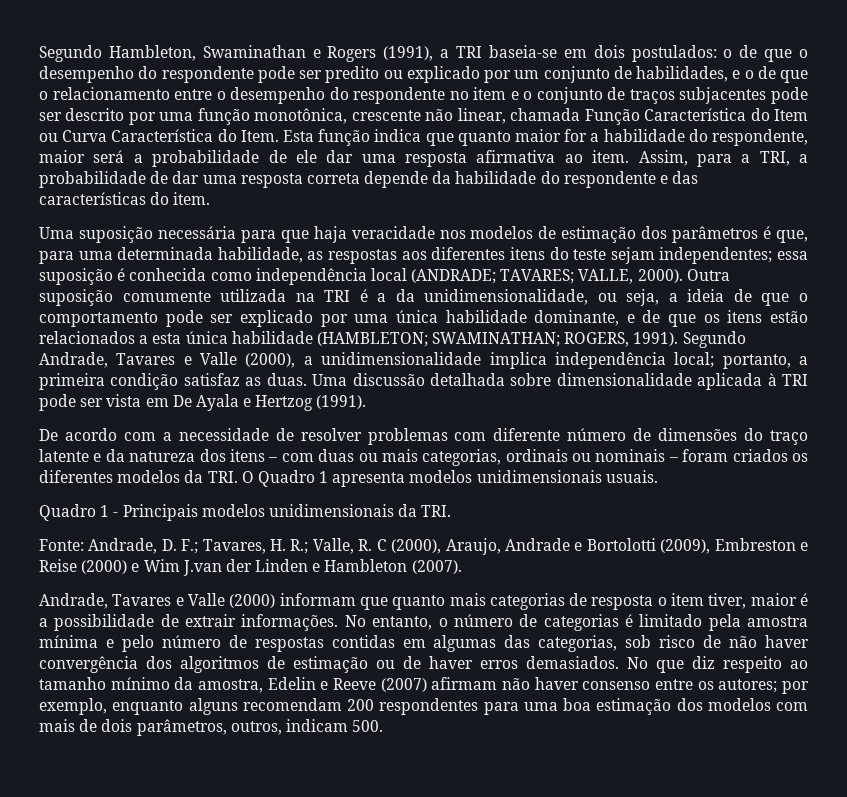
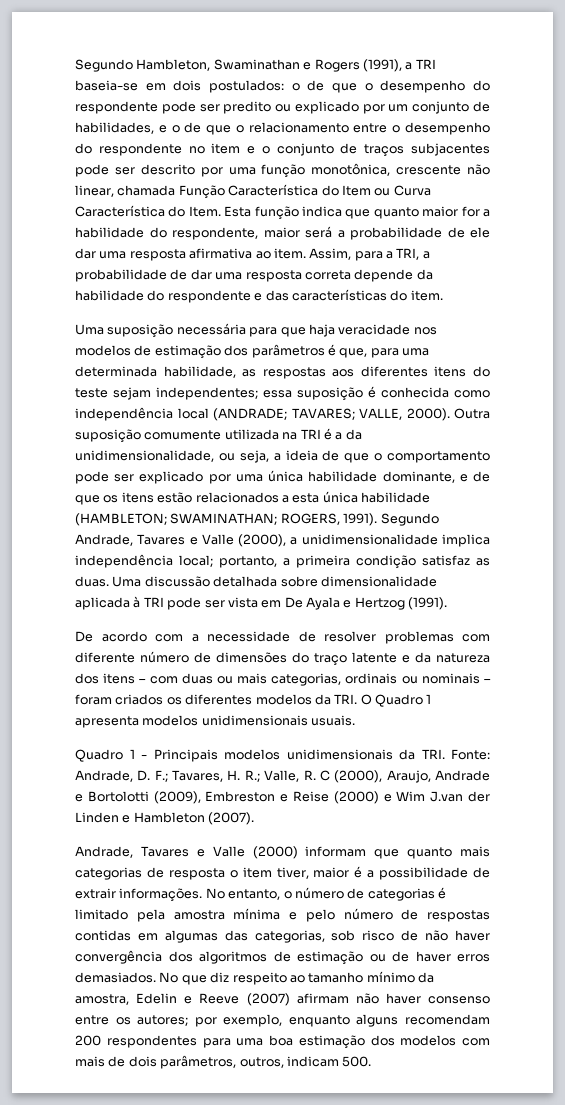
(452, 511) // -> (445, 754) none

